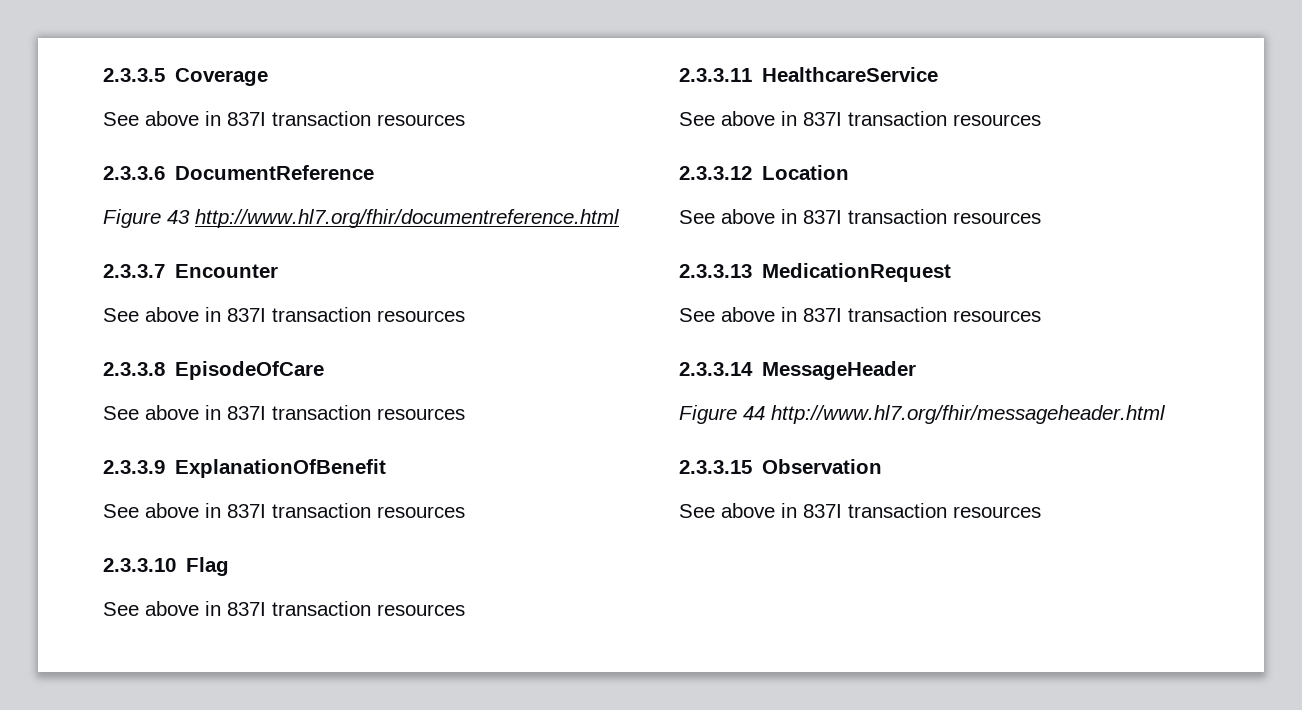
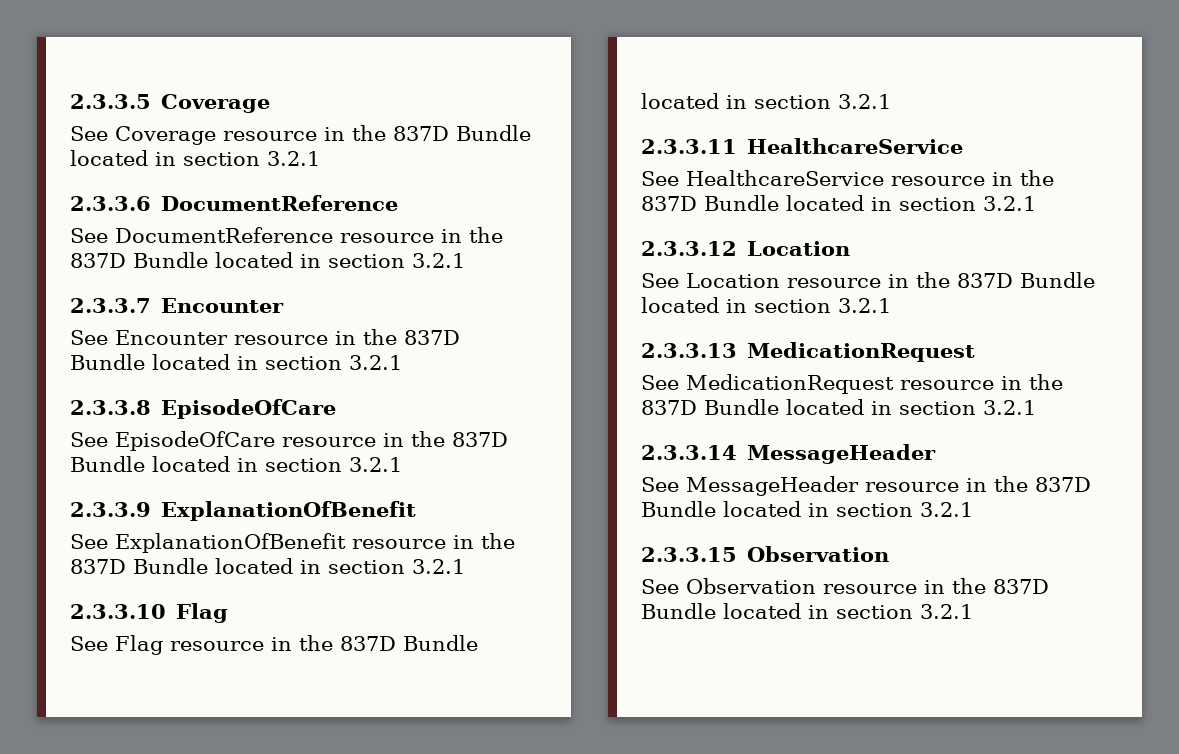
[145,111,465,126] [103,165,375,180] [103,209,620,228] [103,264,279,278] [103,307,465,322] [103,361,325,380] [103,405,465,420] [103,459,387,478] [103,503,465,518] [103,557,230,576] [103,601,465,616] [679,67,939,82] [679,111,1041,126] [679,165,850,180] [679,209,1041,224] [679,263,952,282] [679,307,1041,322] [679,361,917,380] [679,405,1166,424] [679,459,883,474] [679,503,1041,518] above in 837I transaction resources // 2.3.3.6 DocumentReference // Figure 43 http://www.hl7.org/fhir/documentreference.html // 2.3.3.7 Encounter // See above in 837I transaction resources // 2.3.3.8 EpisodeOfCare // See above in 837I transaction resources // 2.3.3.9 ExplanationOfBenefit // See above in 837I transaction resources // 2.3.3.10 Flag // See above in 837I transaction resources // 2.3.3.11 HealthcareService // See above in 837I transaction resources // 2.3.3.12 Location // See above in 837I transaction resources // 2.3.3.13 MedicationRequest // See above in 837I transaction resources // 2.3.3.14 MessageHeader // Figure 44 http://www.hl7.org/fhir/messageheader.html // 2.3.3.15 Observation // See above in 837I transaction resources -> [115,125,531,145] [70,150,320,166] [70,195,399,211] [70,227,503,243] [70,252,465,268] [70,298,285,313] [70,329,460,345] [70,354,402,370] [70,399,337,419] [70,431,508,451] [70,456,402,472] [70,501,417,521] [70,533,515,553] [70,558,465,574] [70,603,229,623] [70,635,478,655] [641,93,891,109] [641,138,964,154] [641,170,1054,186] [641,195,1036,211] [641,241,851,256] [641,272,1095,288] [641,297,891,313] [641,342,976,362] [641,374,1063,394] [641,399,1036,415] [641,444,937,464] [641,476,1091,496] [641,501,973,517] [641,546,890,562] [641,578,1049,594] [641,603,973,619] Coverage resource in the 837D Bundle located in section 3.2.1 // 2.3.3.6 DocumentReference // See DocumentReference resource in the 837D Bundle located in section 3.2.1 // 2.3.3.7 Encounter // See Encounter resource in the 837D Bundle located in section 3.2.1 // 2.3.3.8 EpisodeOfCare // See EpisodeOfCare resource in the 837D Bundle located in section 3.2.1 // 2.3.3.9 ExplanationOfBenefit // See ExplanationOfBenefit resource in the 837D Bundle located in section 3.2.1 // 2.3.3.10 Flag // See Flag resource in the 837D Bundle located in section 3.2.1 // 2.3.3.11 HealthcareService // See HealthcareService resource in the 837D Bundle located in section 3.2.1 // 2.3.3.12 Location // See Location resource in the 837D Bundle located in section 3.2.1 // 2.3.3.13 MedicationRequest // See MedicationRequest resource in the 837D Bundle located in section 3.2.1 // 2.3.3.14 MessageHeader // See MessageHeader resource in the 837D Bundle located in section 3.2.1 // 2.3.3.15 Observation // See Observation resource in the 837D Bundle located in section 3.2.1

